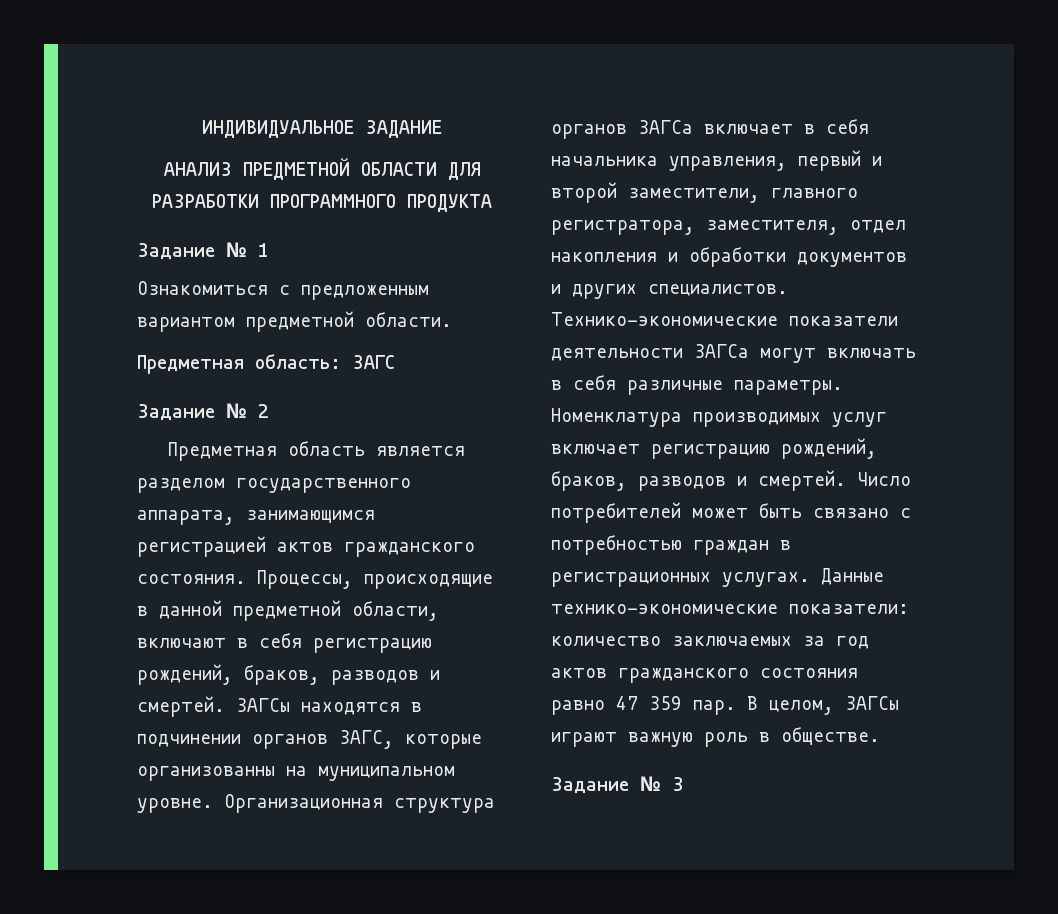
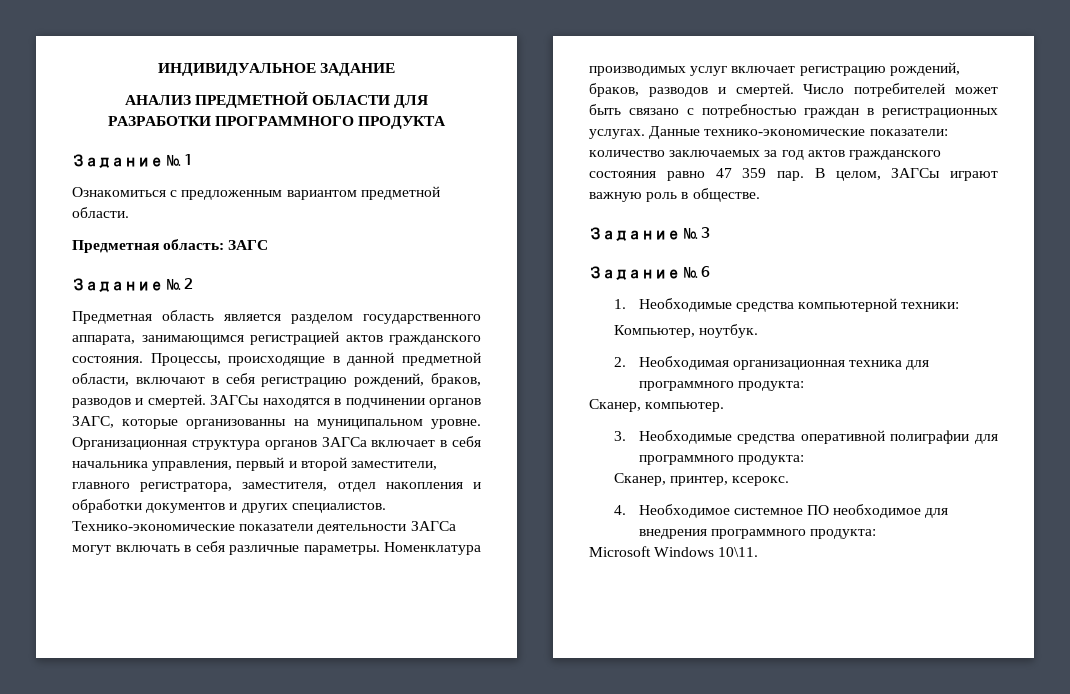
(683, 784) none -> [589,266,710,280] [613,298,960,312] [613,324,759,338] [613,356,930,370] [638,381,804,391] [589,399,725,412] [613,430,998,444] [638,455,804,465] [613,473,790,486] [613,504,949,518] [638,529,877,539] [589,546,759,557] // Задание № 6 // 1. Необходимые средства компьютерной техники: // Компьютер, ноутбук. // 2. Необходимая организационная техника для программного продукта: // Сканер, компьютер. // 3. Необходимые средства оперативной полиграфии для программного продукта: // Сканер, принтер, ксерокс. // 4. Необходимое системное ПО необходимое для внедрения программного продукта: // Microsoft Windows 10\11.

